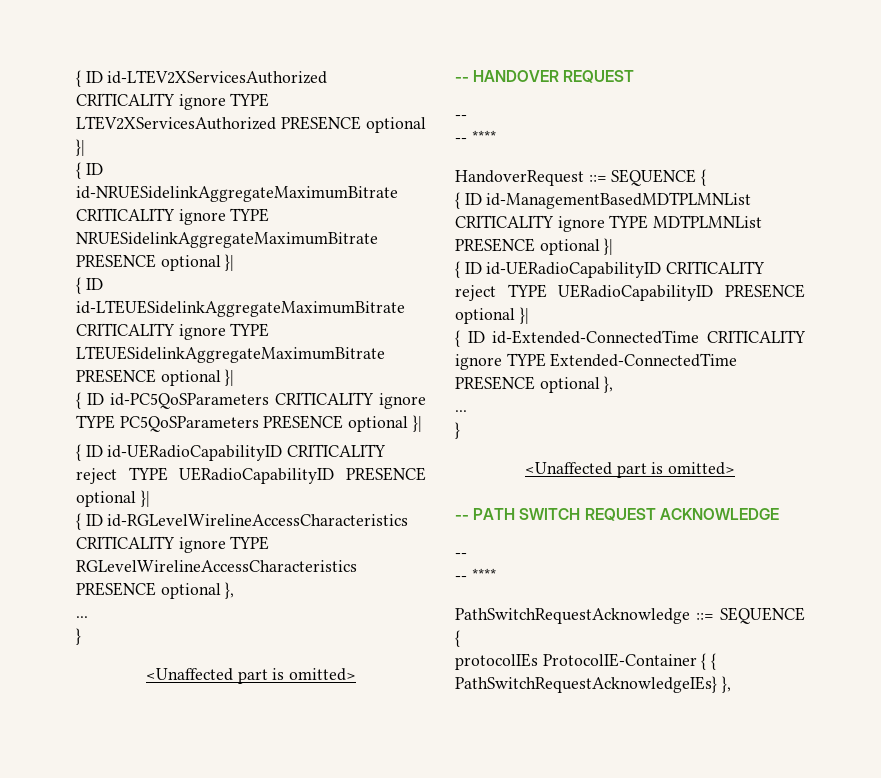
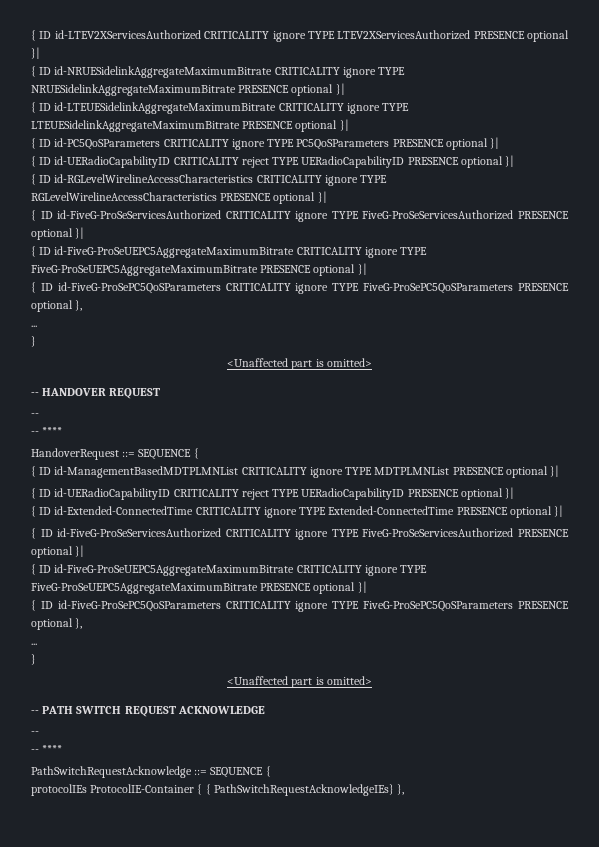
(221, 591) none -> [317,191,327,203] [31,210,569,222] [31,227,85,240] [31,246,428,258] [31,263,367,276] [31,282,569,294] [31,300,73,312] }| // { ID id-FiveG-ProSeServicesAuthorized CRITICALITY ignore TYPE FiveG-ProSeServicesAuthorized PRESENCE optional }| // { ID id-FiveG-ProSeUEPC5AggregateMaximumBitrate CRITICALITY ignore TYPE FiveG-ProSeUEPC5AggregateMaximumBitrate PRESENCE optional }| // { ID id-FiveG-ProSePC5QoSParameters CRITICALITY ignore TYPE FiveG-ProSePC5QoSParameters PRESENCE optional
(600, 385) none -> [554,505,564,517] [31,528,569,540] [31,545,85,558] [31,564,428,576] [31,581,367,594] [31,600,569,612] [31,618,73,630] }| // { ID id-FiveG-ProSeServicesAuthorized CRITICALITY ignore TYPE FiveG-ProSeServicesAuthorized PRESENCE optional }| // { ID id-FiveG-ProSeUEPC5AggregateMaximumBitrate CRITICALITY ignore TYPE FiveG-ProSeUEPC5AggregateMaximumBitrate PRESENCE optional }| // { ID id-FiveG-ProSePC5QoSParameters CRITICALITY ignore TYPE FiveG-ProSePC5QoSParameters PRESENCE optional

